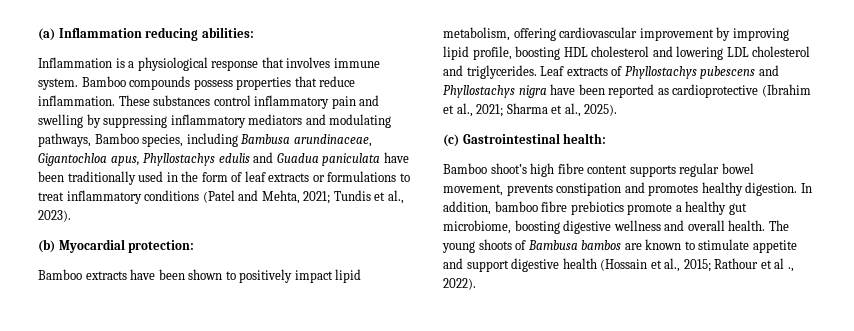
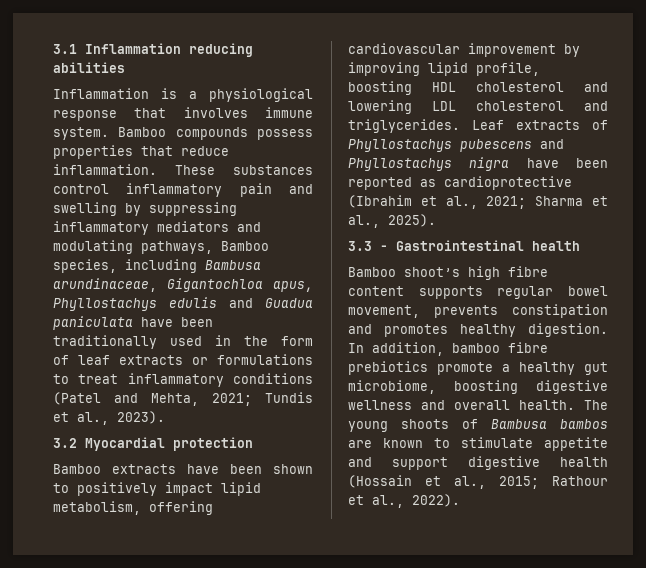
[38,28,55,41] (a) -> [53,44,77,54] 3.1
[201,27,254,38] abilities: -> [53,62,125,73] abilities
[38,239,195,253] (b) Myocardial protection: -> [53,437,253,451] 3.2 Myocardial protection
[443,133,607,147] (c) Gastrointestinal health: -> [348,240,580,251] 3.3 - Gastrointestinal health
[774,258,794,272] al ., -> [372,495,404,508] al.,

